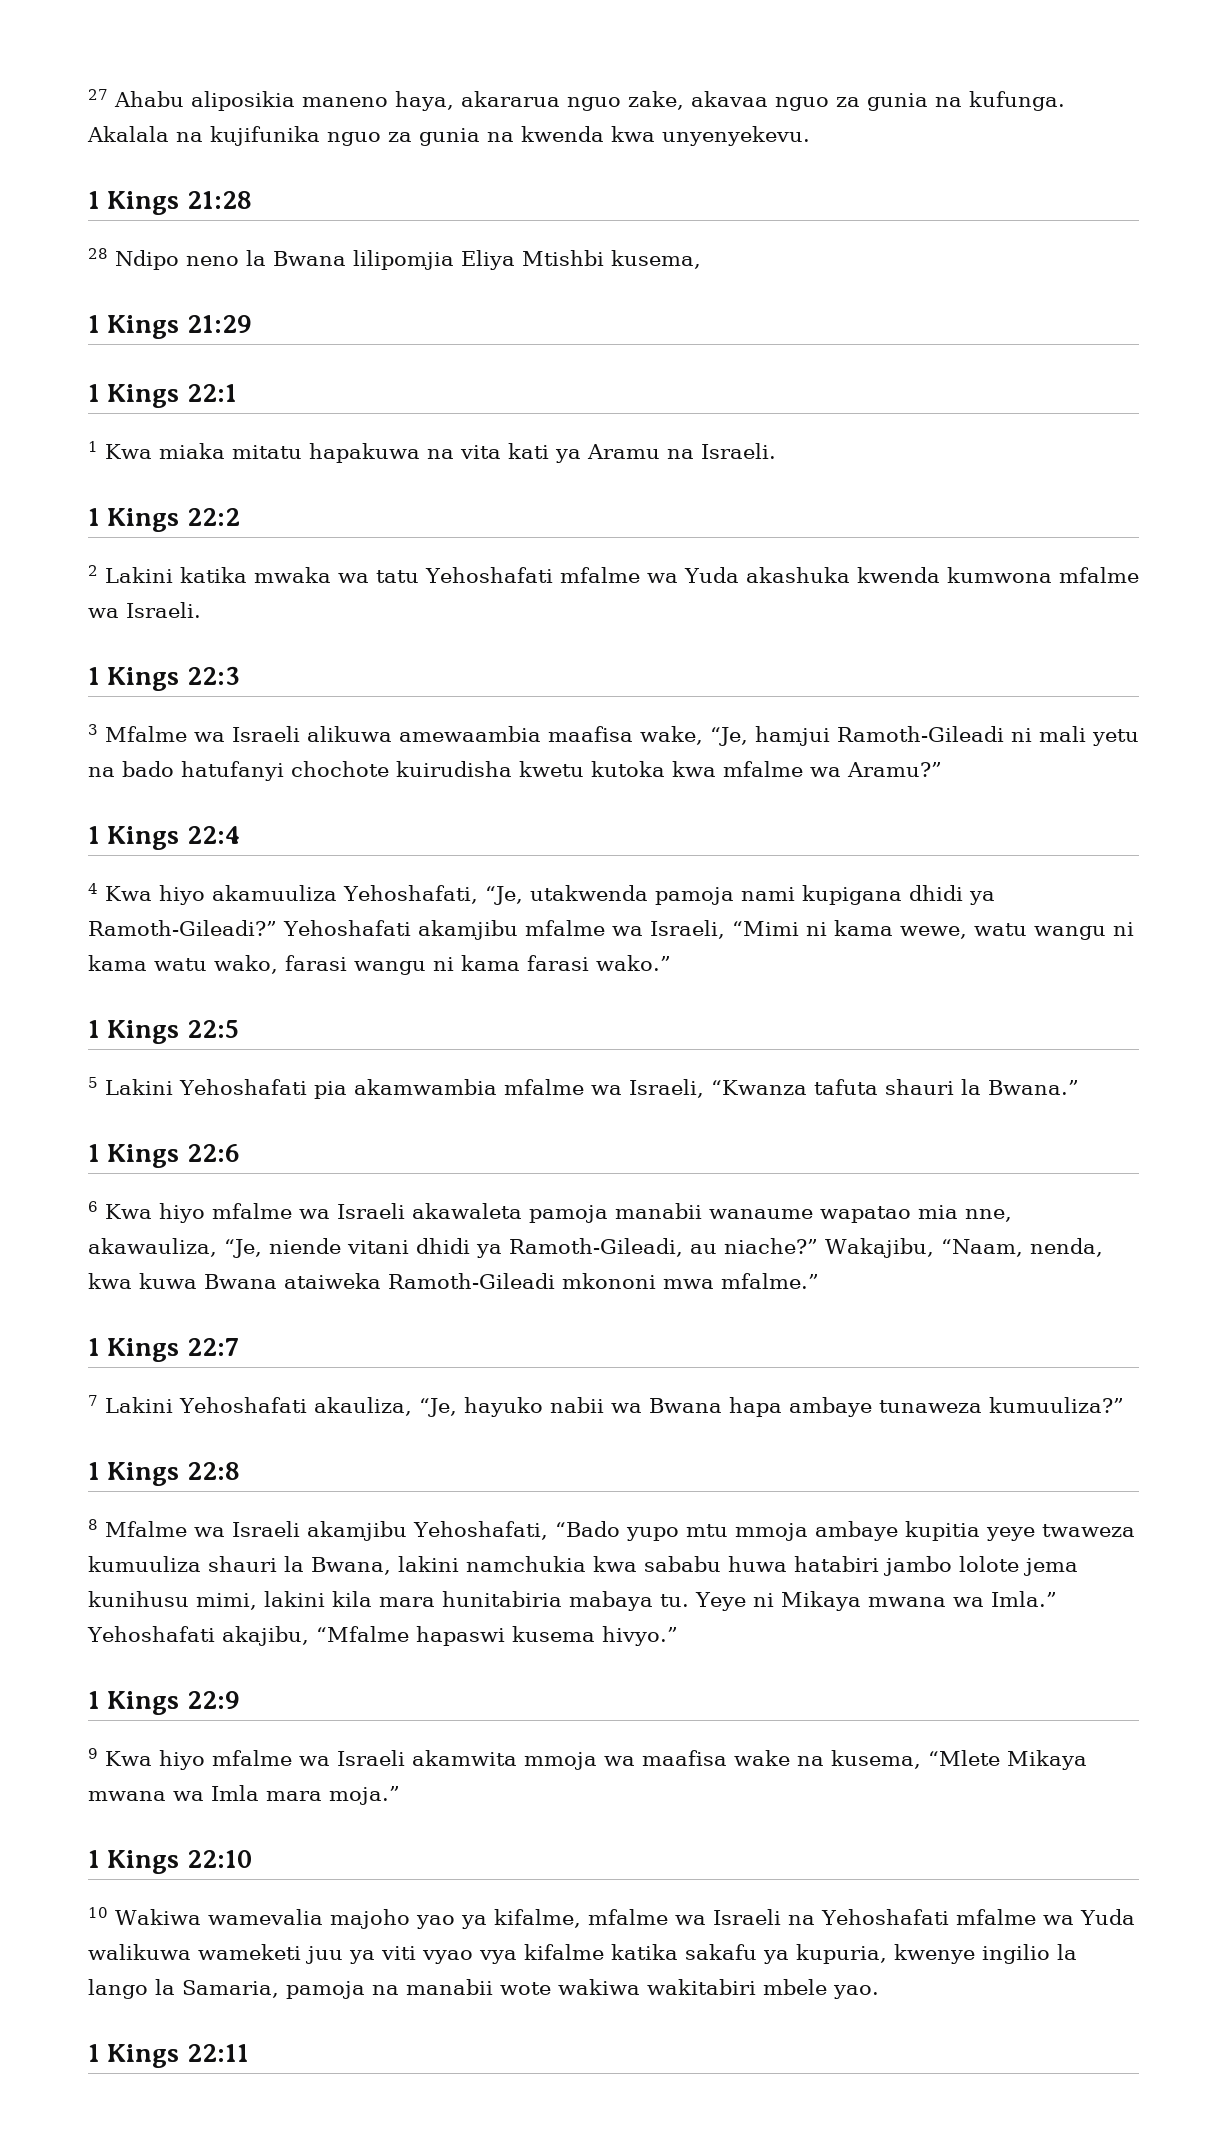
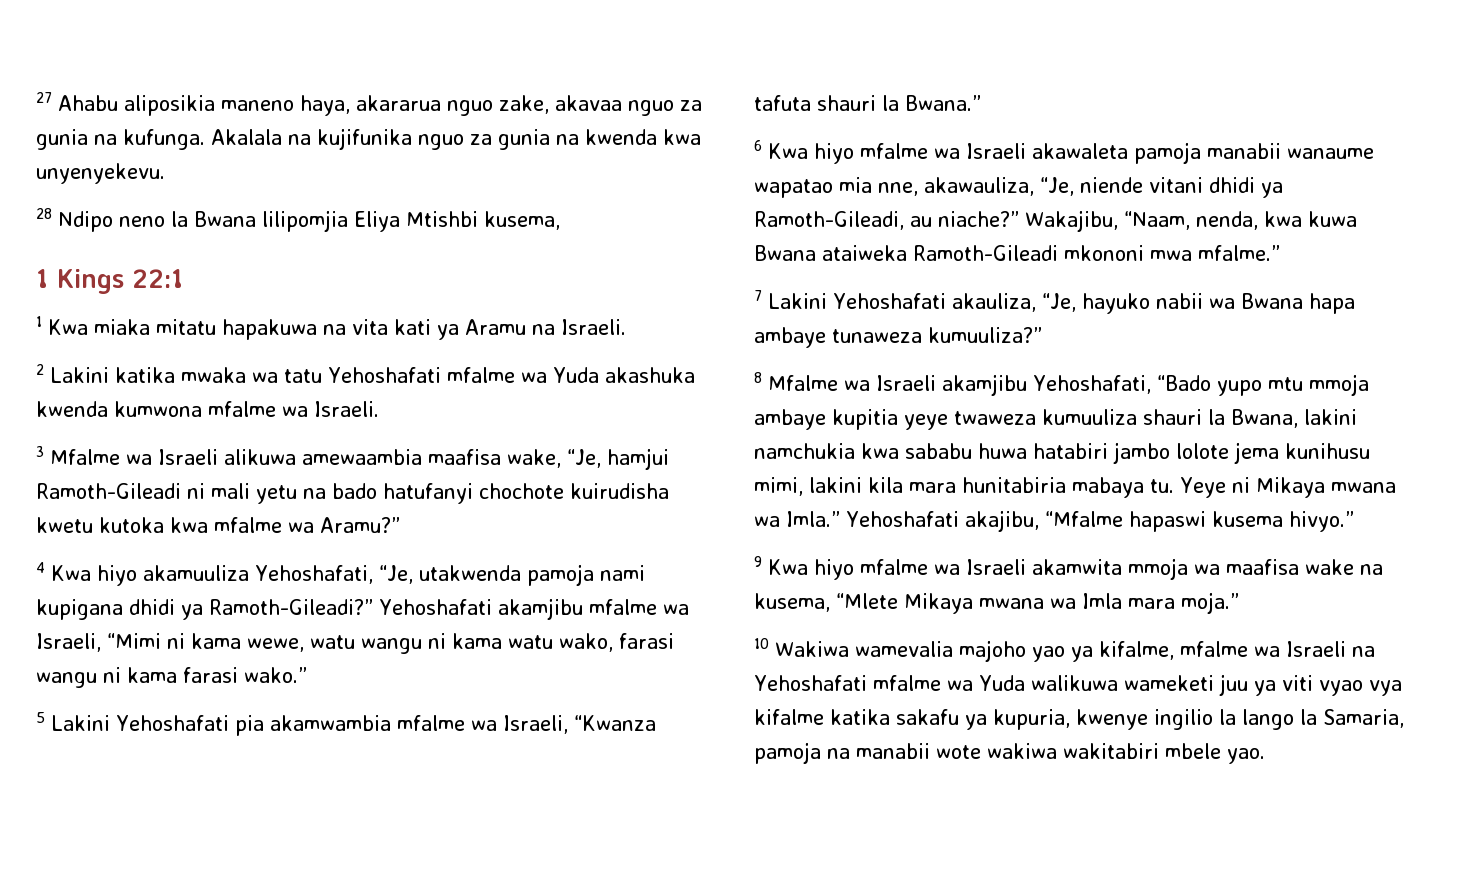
[88,191,252,215] // 1 Kings 21:28 -> (165, 173) none
[88,315,252,339] // 1 Kings 21:29 -> (560, 220) none
[88,508,240,532] // 1 Kings 22:2 -> (626, 327) none
[88,666,240,691] // 1 Kings 22:3 -> (379, 409) none
[88,826,241,850] // 1 Kings 22:4 -> (400, 525) none
[88,1020,239,1044] // 1 Kings 22:5 -> (307, 675) none
[88,1144,240,1168] // 1 Kings 22:6 -> (981, 103) none
[88,1338,239,1362] // 1 Kings 22:7 -> (1280, 253) none
[88,1462,240,1486] // 1 Kings 22:8 -> (1042, 335) none
[88,1691,240,1715] // 1 Kings 22:9 -> (1354, 521) none
[88,1850,252,1874] // 1 Kings 22:10 -> (1239, 603) none
[88,2044,249,2068] // 1 Kings 22:11 -> (1265, 756) none

